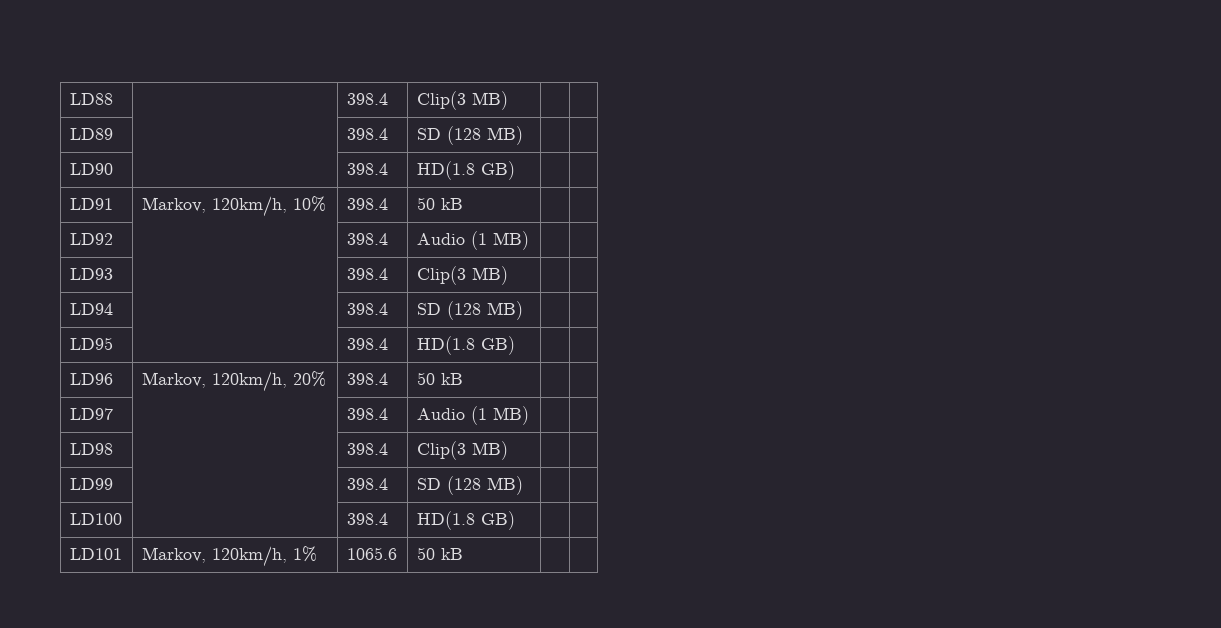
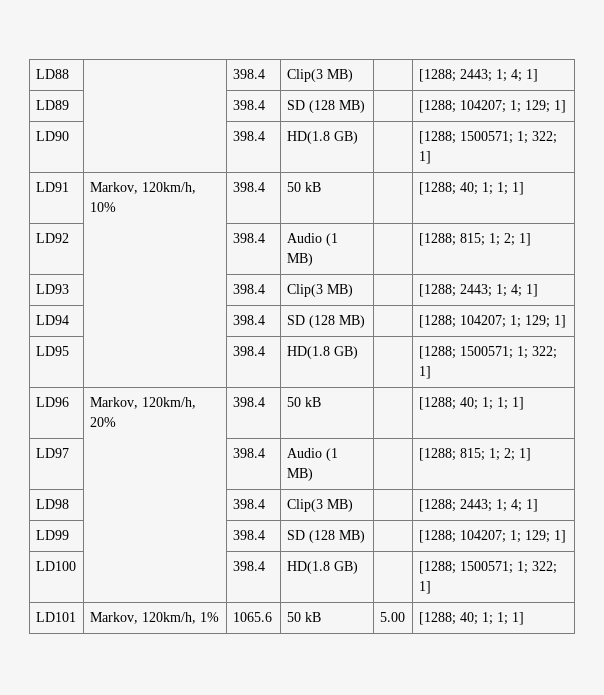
(508, 100) none -> [418,69,538,82] [1288; 2443; 1; 4; 1]
(523, 135) none -> [418,100,566,113] [1288; 104207; 1; 129; 1]
(515, 170) none -> [418,131,557,144] [418,151,431,164] [1288; 1500571; 1; 322; 1]
(463, 204) none -> [418,182,524,195] [1288; 40; 1; 1; 1]
(529, 240) none -> [418,233,531,246] [1288; 815; 1; 2; 1]
(508, 275) none -> [418,284,538,297] [1288; 2443; 1; 4; 1]
(523, 310) none -> [418,315,566,328] [1288; 104207; 1; 129; 1]
(515, 345) none -> [418,346,557,359] [418,366,431,379] [1288; 1500571; 1; 322; 1]
(463, 379) none -> [418,397,524,410] [1288; 40; 1; 1; 1]
(529, 415) none -> [418,448,531,461] [1288; 815; 1; 2; 1]
(508, 450) none -> [418,499,538,512] [1288; 2443; 1; 4; 1]
(523, 485) none -> [418,530,566,543] [1288; 104207; 1; 129; 1]
(515, 520) none -> [418,561,557,574] [418,581,431,594] [1288; 1500571; 1; 322; 1]
(463, 554) | -> [379,612,405,622] [418,612,524,625] 5.00 | [1288; 40; 1; 1; 1]

